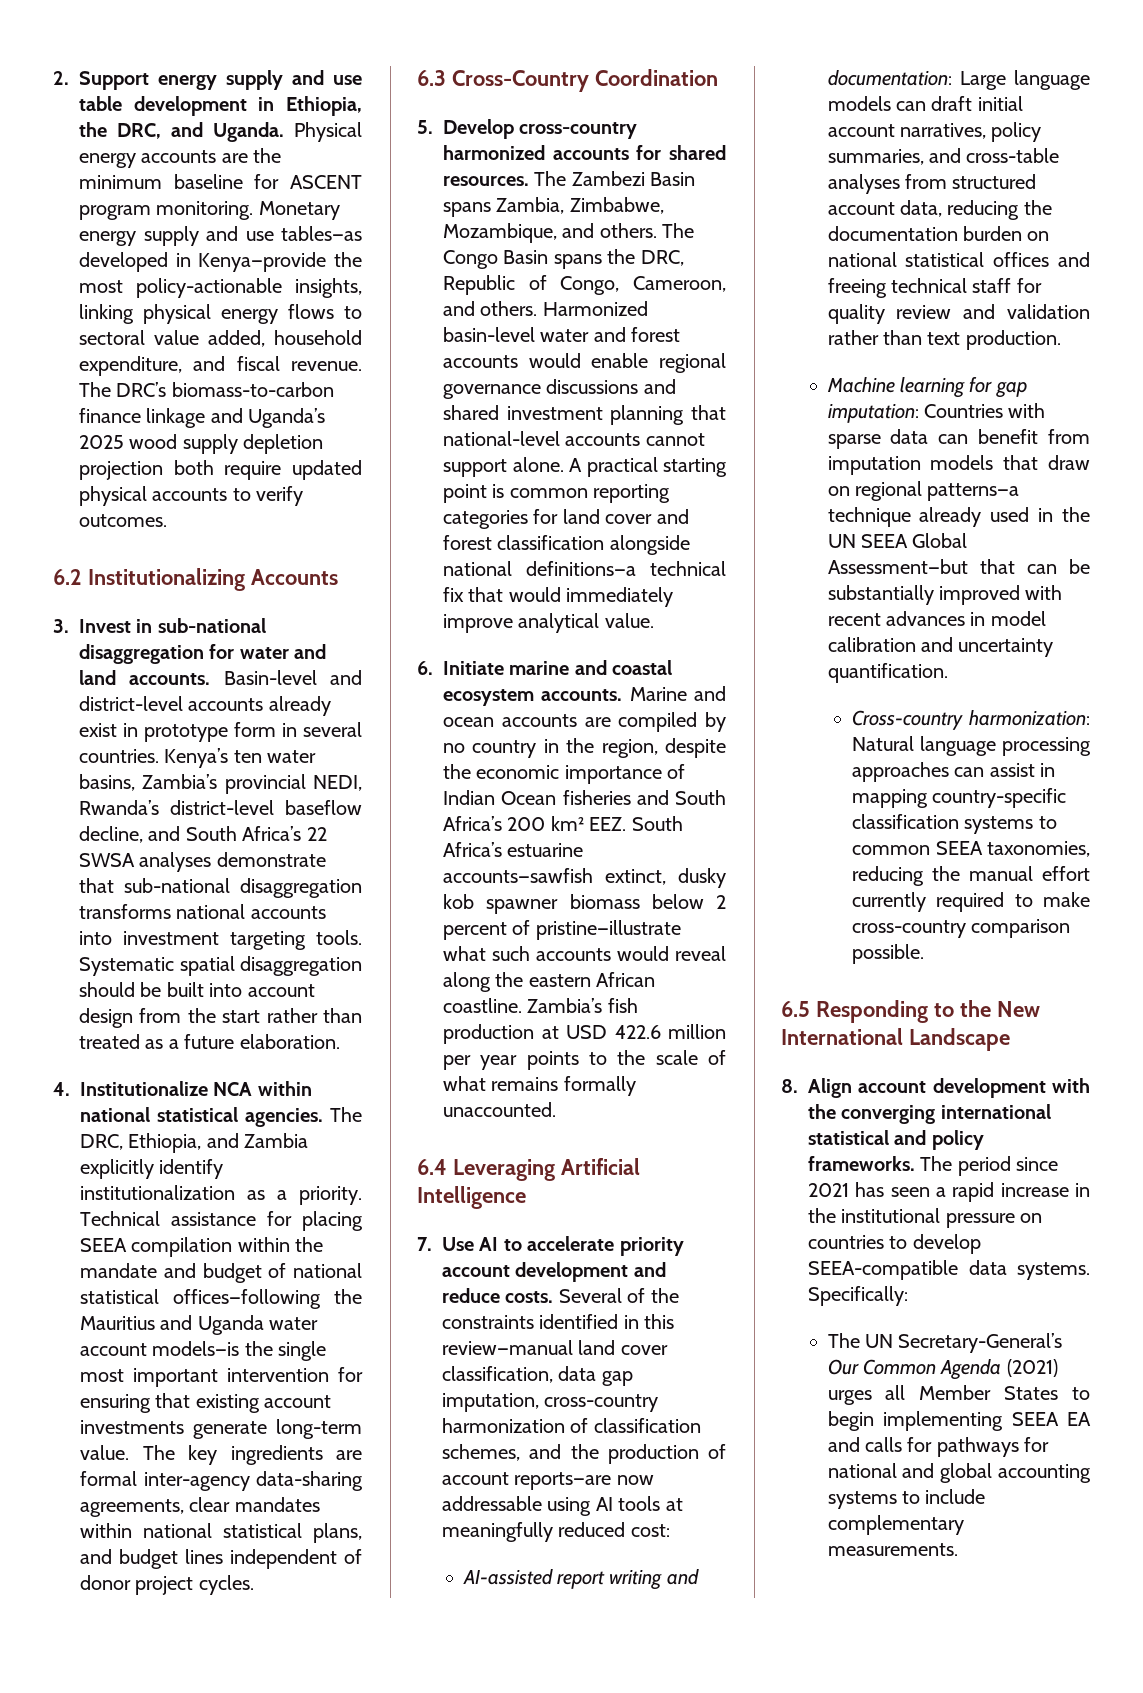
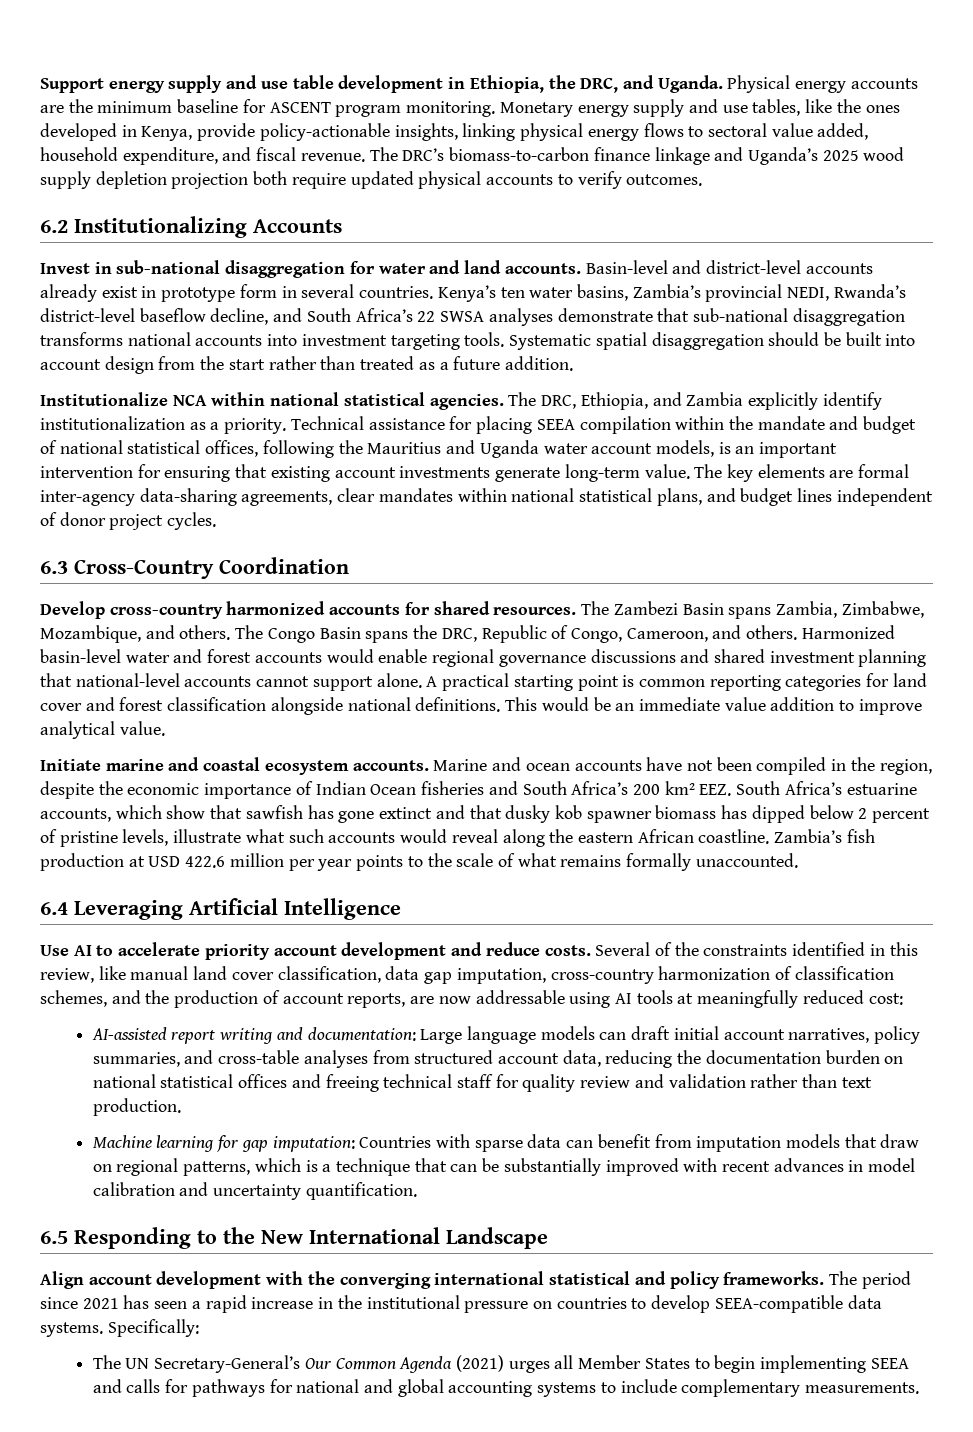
[53,71,69,85] 2. -> (40, 85) none
[281,226,362,241] [79,252,363,272] [79,280,123,293] tables—as developed in Kenya—provide the most -> [752,99,900,116] [40,123,256,141] tables, like the ones developed in Kenya, provide
[53,619,69,633] 3. -> (342, 226) none
[239,1034,340,1049] [53,1082,70,1096] elaboration. // 4. -> [504,356,573,371] addition. //
[173,1289,321,1309] offices—following -> [205,440,334,458] offices, following
[152,1341,327,1361] [80,1369,124,1382] models—is the single most -> [655,440,755,457] models, is an
[230,1445,323,1465] ingredients -> [757,464,825,478] elements
[417,120,433,134] 5. -> (349, 565) none
[526,561,726,576] [443,587,674,607] definitions—a technical fix that would immediately -> [415,697,855,712] definitions. This would be an immediate value addition to
[417,661,433,675] 6. -> (165, 728) none
[584,712,726,732] [443,740,537,758] are compiled by no country -> [646,757,827,775] have not been compiled
[443,868,666,885] accounts—sawfish extinct, -> [40,805,502,823] accounts, which show that sawfish has gone extinct and that
(640, 901) none -> [721,805,805,823] has dipped
[535,920,681,940] pristine—illustrate -> [59,829,242,847] pristine levels, illustrate
[417,1237,432,1251] 7. -> (401, 909) none
[441,1340,573,1355] review—manual -> [40,966,189,983] review, like manual
[514,1472,612,1490] reports—are -> [347,993,435,1008] reports, are
[927,483,1020,501] [827,507,1090,527] [827,533,968,548] [827,559,968,574] patterns—a technique already used in the UN SEEA Global Assessment—but -> [183,1158,410,1176] patterns, which is a technique
[852,710,1090,730] [852,736,1091,756] [852,762,1056,782] [852,788,1067,808] [852,814,1057,834] [852,841,1090,857] [852,866,1090,886] [852,892,1090,912] [852,919,1071,938] [852,944,925,964] // Cross-country harmonization: Natural language processing approaches can assist in mapping country-specific classification systems to common SEEA taxonomies, reducing the manual effort currently required to make cross-country comparison possible. -> (417, 1191) none
[781,1079,798,1093] 8. -> (548, 1238) none
[1067,1412,1091,1426] EA -> (909, 1363) none

